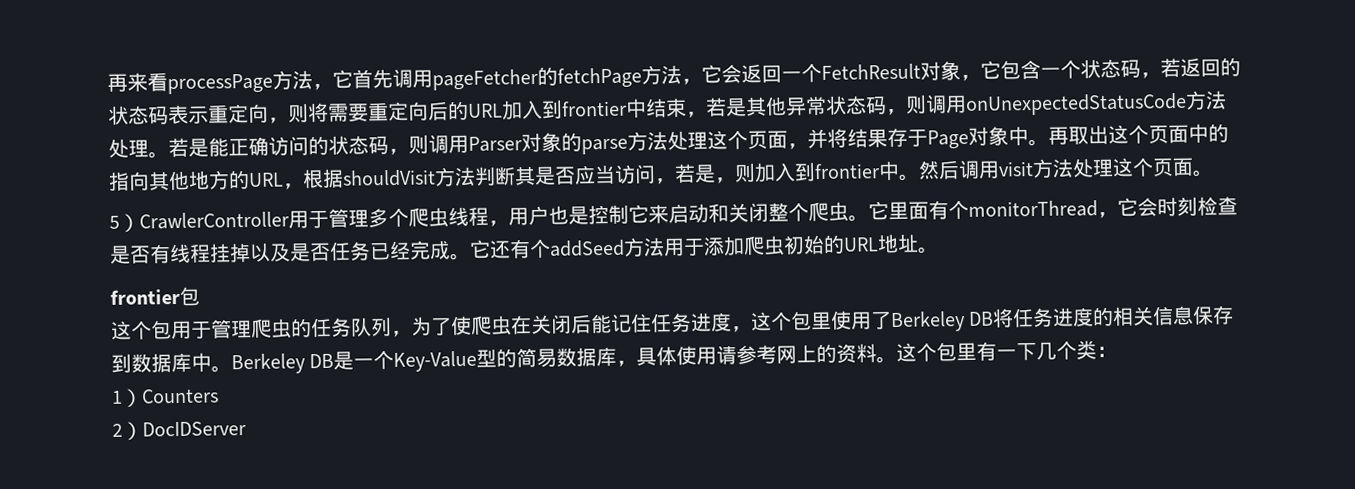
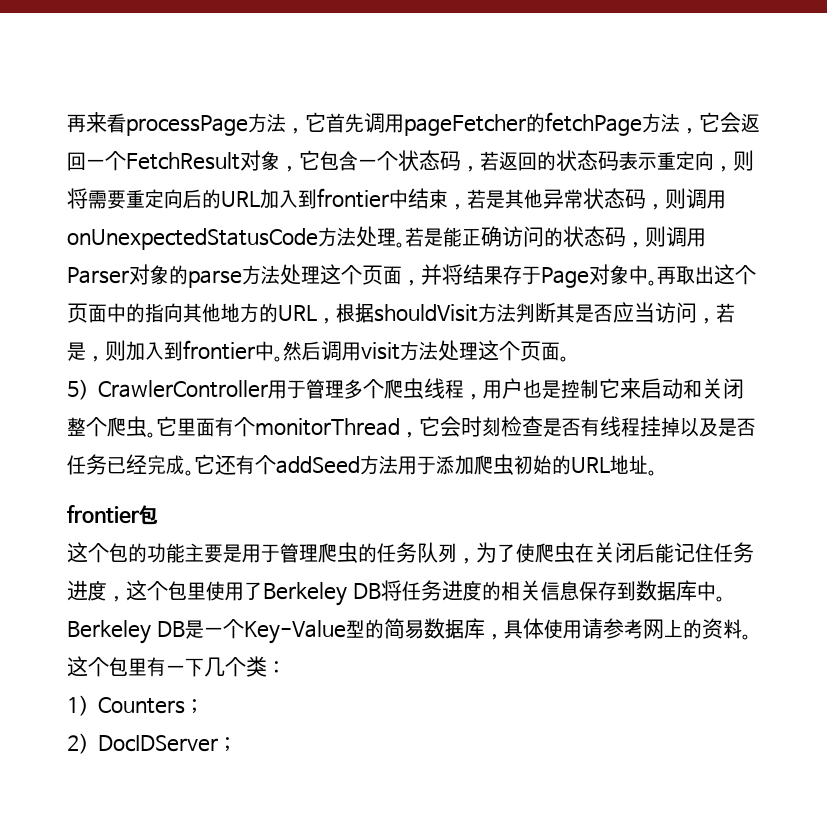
(172, 330) none -> [128,543,242,563] 的功能主要是
(219, 396) none -> [185,699,204,714] ；
(246, 429) none -> [218,737,237,752] ；

